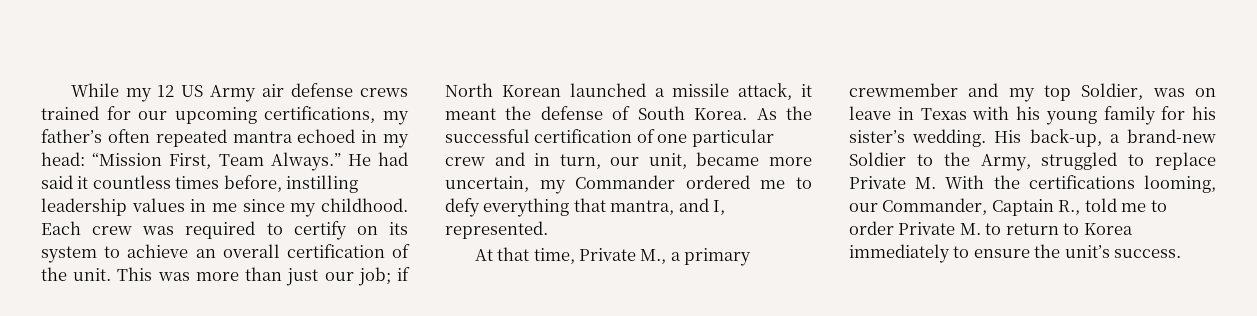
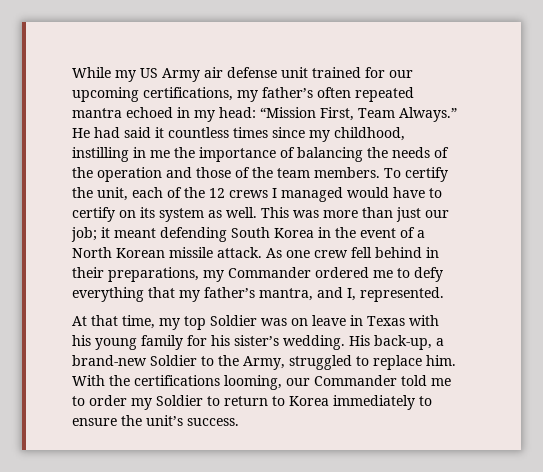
[157,85,175,97] 12 -> (136, 76) none
[360,88,408,97] crews -> [281,67,308,78] unit
[223,175,359,193] [41,198,408,217] [41,221,256,239] before, instilling leadership values in me since my childhood. Each crew was required -> [272,127,405,142] [72,147,449,162] [72,167,448,182] [72,187,425,202] since my childhood, instilling in me the importance of balancing the needs of the operation and those of the team members. To certify the unit, each of the 12 crews I managed would have
[104,244,410,258] [41,267,112,281] to achieve an overall certification of the unit. -> [208,207,257,218] as well.
[397,267,411,281] [445,83,812,100] [445,106,812,120] [445,129,774,147] [445,152,812,169] [445,176,529,192] if North Korean launched a missile attack, it meant the defense of South Korea. As the successful certification of one particular crew and in turn, our unit, became more uncertain, -> [101,227,425,242] [72,247,439,258] [72,267,199,282] it meant defending South Korea in the event of a North Korean missile attack. As one crew fell behind in their preparations,
(606, 205) none -> [179,287,255,302] my father’s
[578,248,752,266] [849,83,999,97] Private M., a primary crewmember and -> (155, 322) none
[1081,83,1144,100] Soldier, -> [210,315,257,326] Soldier
[849,176,937,189] Private M. -> [426,355,456,366] him.
[882,198,1081,216] Commander, Captain R., -> [314,375,397,386] Commander
[898,222,981,235] Private M. -> [131,395,203,410] my Soldier

